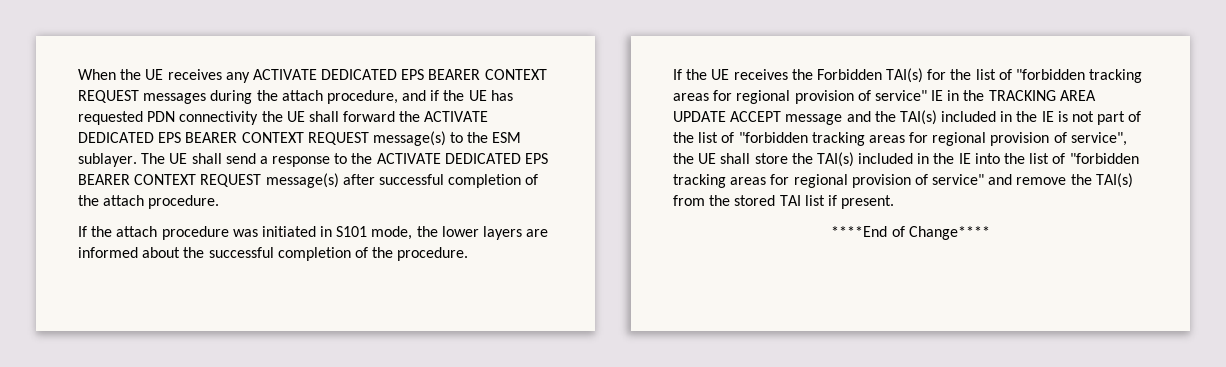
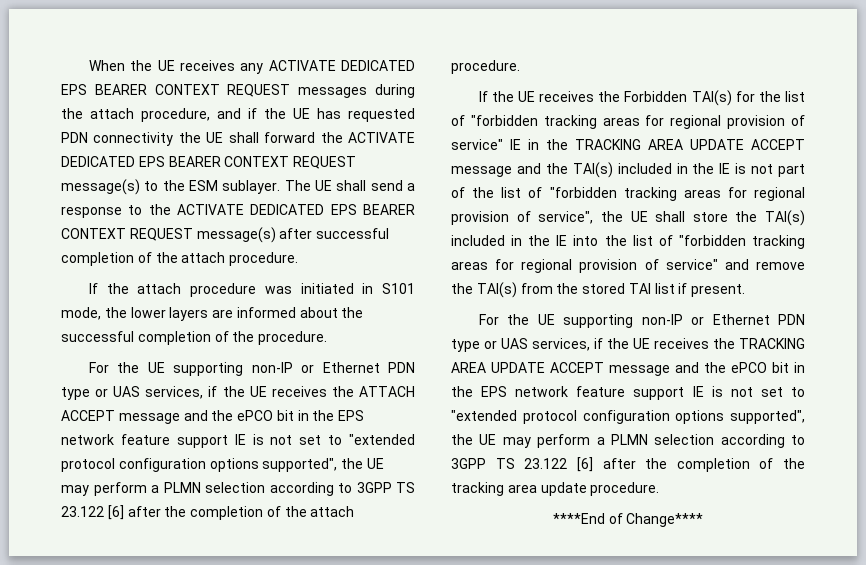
(469, 254) none -> [88,362,415,376] [61,386,415,400] [61,410,365,424] [61,434,415,448] [61,458,384,472] [61,482,415,496] [61,505,355,520] [451,60,520,74] // For the UE supporting non-IP or Ethernet PDN type or UAS services, if the UE receives the ATTACH ACCEPT message and the ePCO bit in the EPS network feature support IE is not set to "extended protocol configuration options supported", the UE may perform a PLMN selection according to 3GPP TS 23.122 [6] after the completion of the attach procedure.
(895, 202) none -> [478,314,805,328] [451,338,805,352] [451,362,805,376] [451,386,805,400] [451,410,805,424] [451,434,805,448] [451,457,805,472] [451,482,660,496] // For the UE supporting non-IP or Ethernet PDN type or UAS services, if the UE receives the TRACKING AREA UPDATE ACCEPT message and the ePCO bit in the EPS network feature support IE is not set to "extended protocol configuration options supported", the UE may perform a PLMN selection according to 3GPP TS 23.122 [6] after the completion of the tracking area update procedure.

